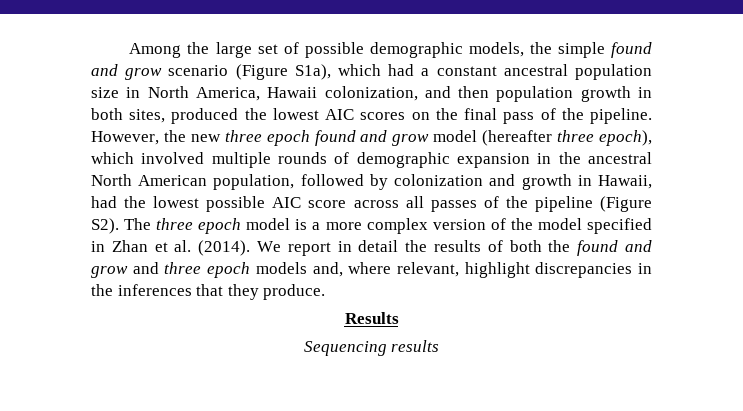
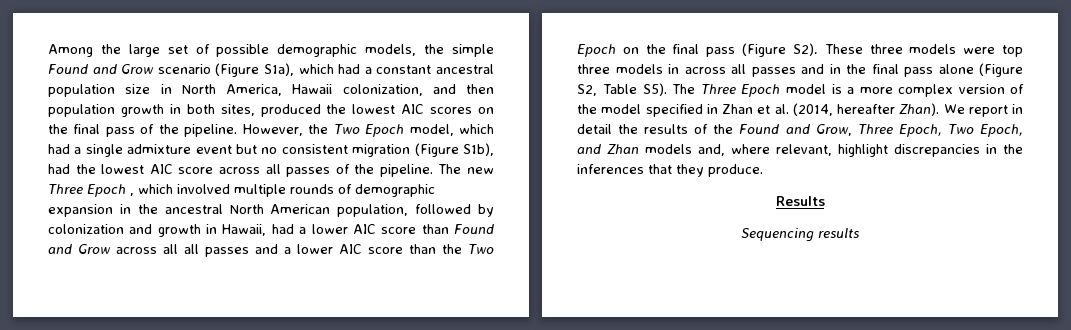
[611,42,652,58] [91,64,163,80] found and grow -> [48,64,155,74] Found and Grow
[190,130,653,146] new three epoch found and grow model (hereafter three epoch), -> [333,124,494,137] [48,143,494,157] [48,164,494,177] [48,184,134,197] Two Epoch model, which had a single admixture event but no consistent migration (Figure S1b), had the lowest AIC score across all passes of the pipeline. The new Three Epoch ,
[124,196,652,212] [91,218,242,234] the lowest possible AIC score across all passes of the pipeline (Figure S2). The three epoch -> [299,224,495,234] [48,244,494,257] [577,43,1023,57] [577,63,1023,77] [577,83,781,97] a lower AIC score than Found and Grow across all all passes and a lower AIC score than the Two Epoch on the final pass (Figure S2). These three models were top three models in across all passes and in the final pass alone (Figure S2, Table S5). The Three Epoch
[198,240,251,256] (2014). -> [792,103,940,116] (2014, hereafter Zhan).
[509,240,652,256] [91,262,251,278] both the found and grow and three epoch -> [713,124,1023,137] [577,144,639,154] the Found and Grow, Three Epoch, Two Epoch, and Zhan

